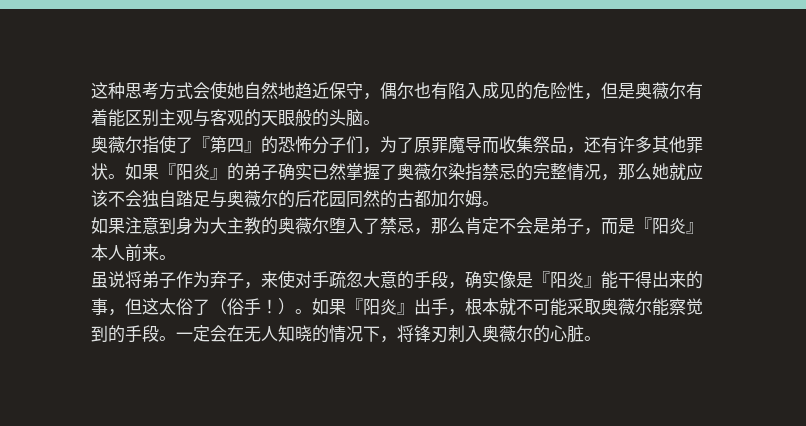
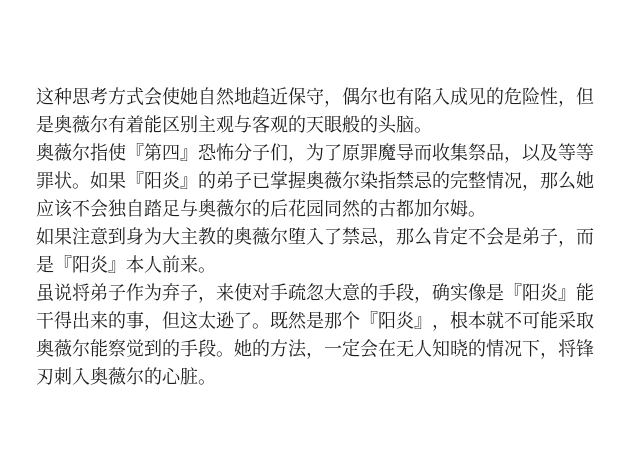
[176,137,193,153] 了 -> (126, 152) none
[261,136,278,154] 的 -> (198, 154) none
[584,136,686,154] 还有许多其他 -> [522,143,594,162] 以及等等
[278,163,397,181] 确实已然掌握了 -> [252,171,306,189] 已掌握
[669,163,686,180] 就 -> (594, 180) none
[176,298,448,316] 俗了（俗手！）。如果『阳炎』出手 -> [216,311,432,330] 逊了。既然是那个『阳炎』
(176, 338) none -> [234,339,324,359] 她的方法，

